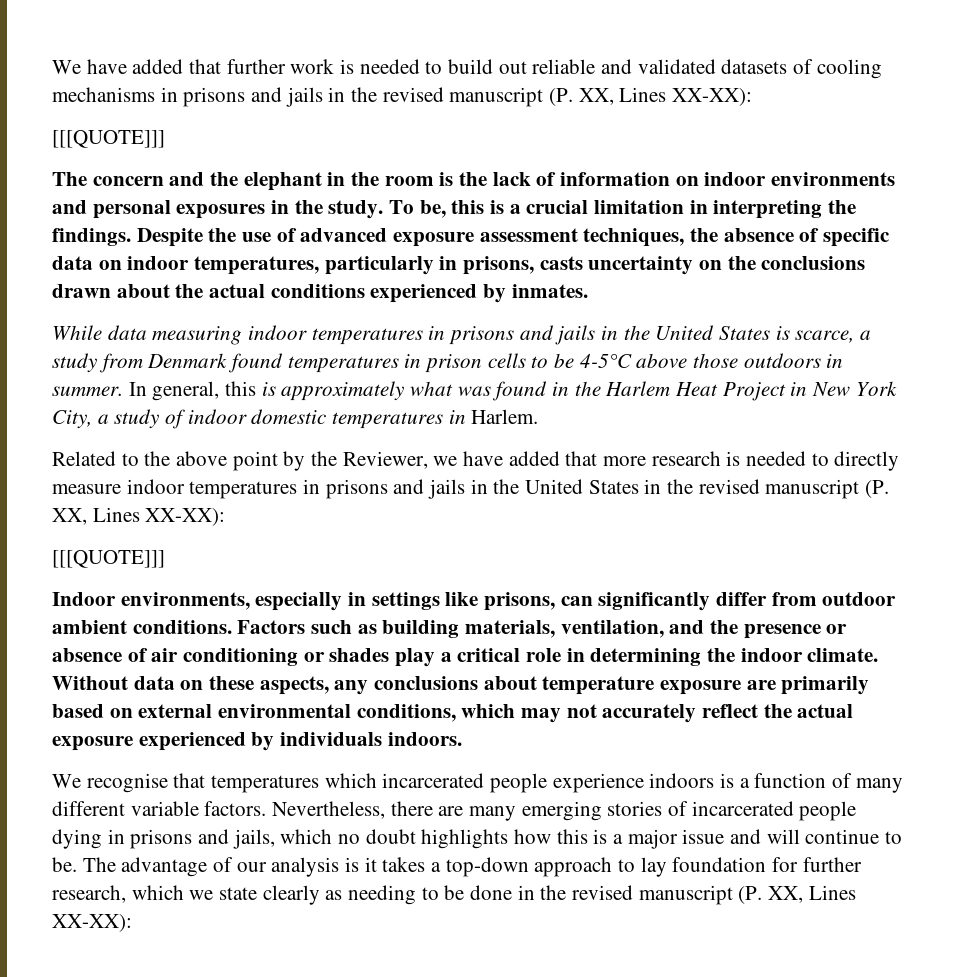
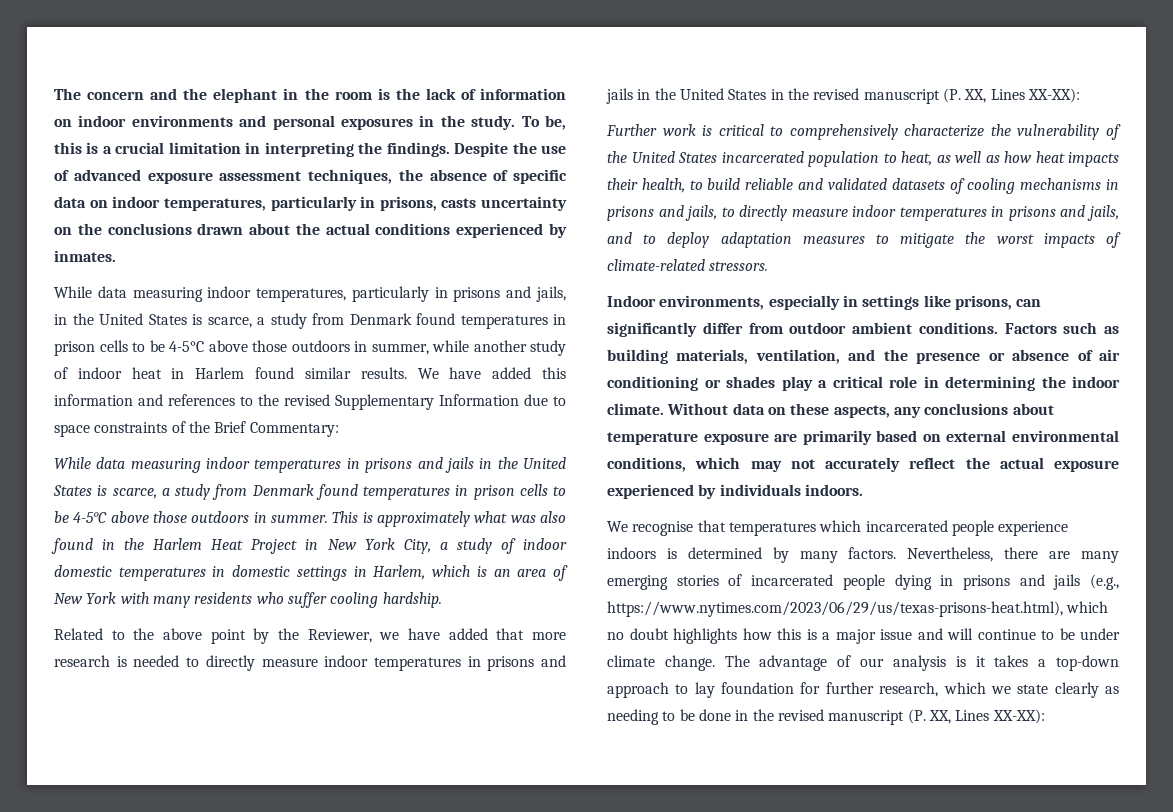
[52,59,882,79] [52,87,753,107] [52,130,165,148] We have added that further work is needed to build out reliable and validated datasets of cooling mechanisms in prisons and jails in the revised manuscript (P. XX, Lines XX-XX): // [[[QUOTE]]] // -> (54, 94) none
(588, 291) none -> [54,286,566,302] [54,313,566,329] [54,340,566,356] [54,367,566,379] [54,394,566,410] [54,421,339,437] // While data measuring indoor temperatures, particularly in prisons and jails, in the United States is scarce, a study from Denmark found temperatures in prison cells to be 4-5°C above those outdoors in summer, while another study of indoor heat in Harlem found similar results. We have added this information and references to the revised Supplementary Information due to space constraints of the Brief Commentary:
[128,381,257,401] In general, this -> [332,511,359,523] This
(491, 391) none -> [539,511,566,523] also
[471,409,539,424] Harlem. -> [232,565,569,581] [54,592,442,608] domestic settings in Harlem, which is an area of New York with many residents who suffer cooling hardship.
[52,550,165,568] [[[QUOTE]]] -> [606,124,1121,140] [607,151,1119,167] [607,178,1119,194] [607,205,1119,221] [607,232,1121,248] [607,259,769,271] Further work is critical to comprehensively characterize the vulnerability of the United States incarcerated population to heat, as well as how heat impacts their health, to build reliable and validated datasets of cooling mechanisms in prisons and jails, to directly measure indoor temperatures in prisons and jails, and to deploy adaptation measures to mitigate the worst impacts of climate-related stressors.
[739,773,903,793] [52,801,199,816] a function of many different variable -> [687,547,838,563] determined by many
[232,829,275,849] jails, -> [1053,574,1119,590] [607,601,1063,617] jails (e.g., https://www.nytimes.com/2023/06/29/us/texas-prisons-heat.html),
[52,857,77,872] be. -> [1059,628,1120,640] [607,655,715,671] be under climate change.

